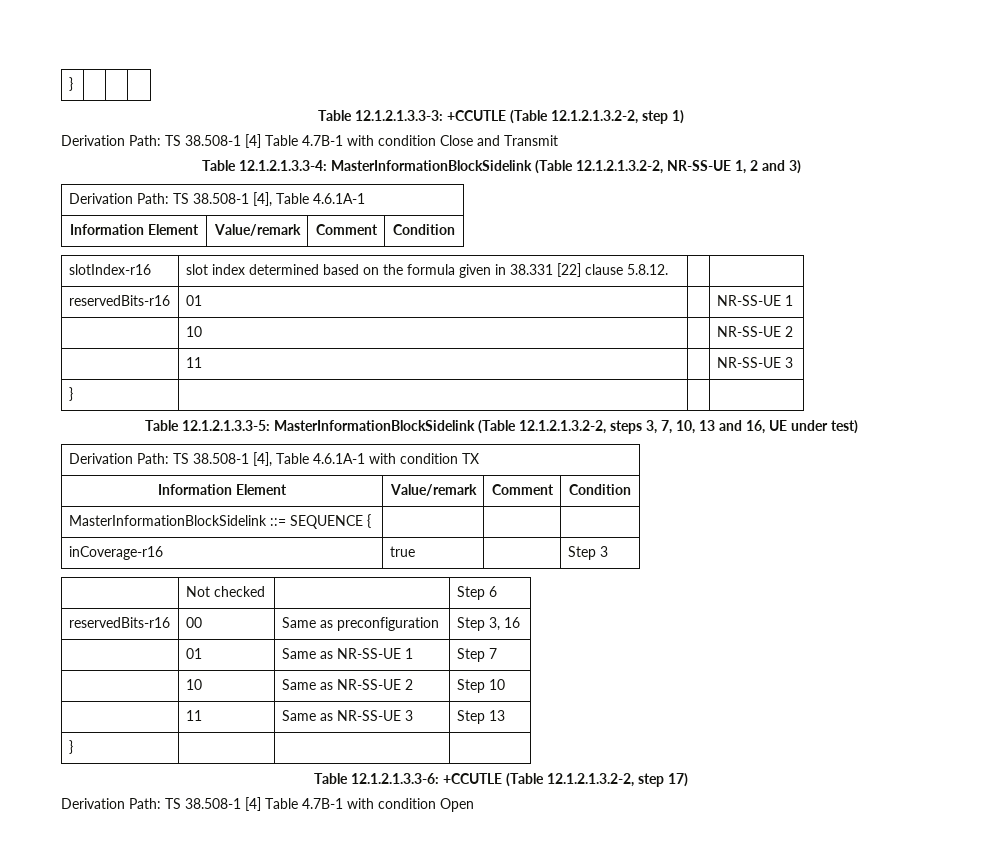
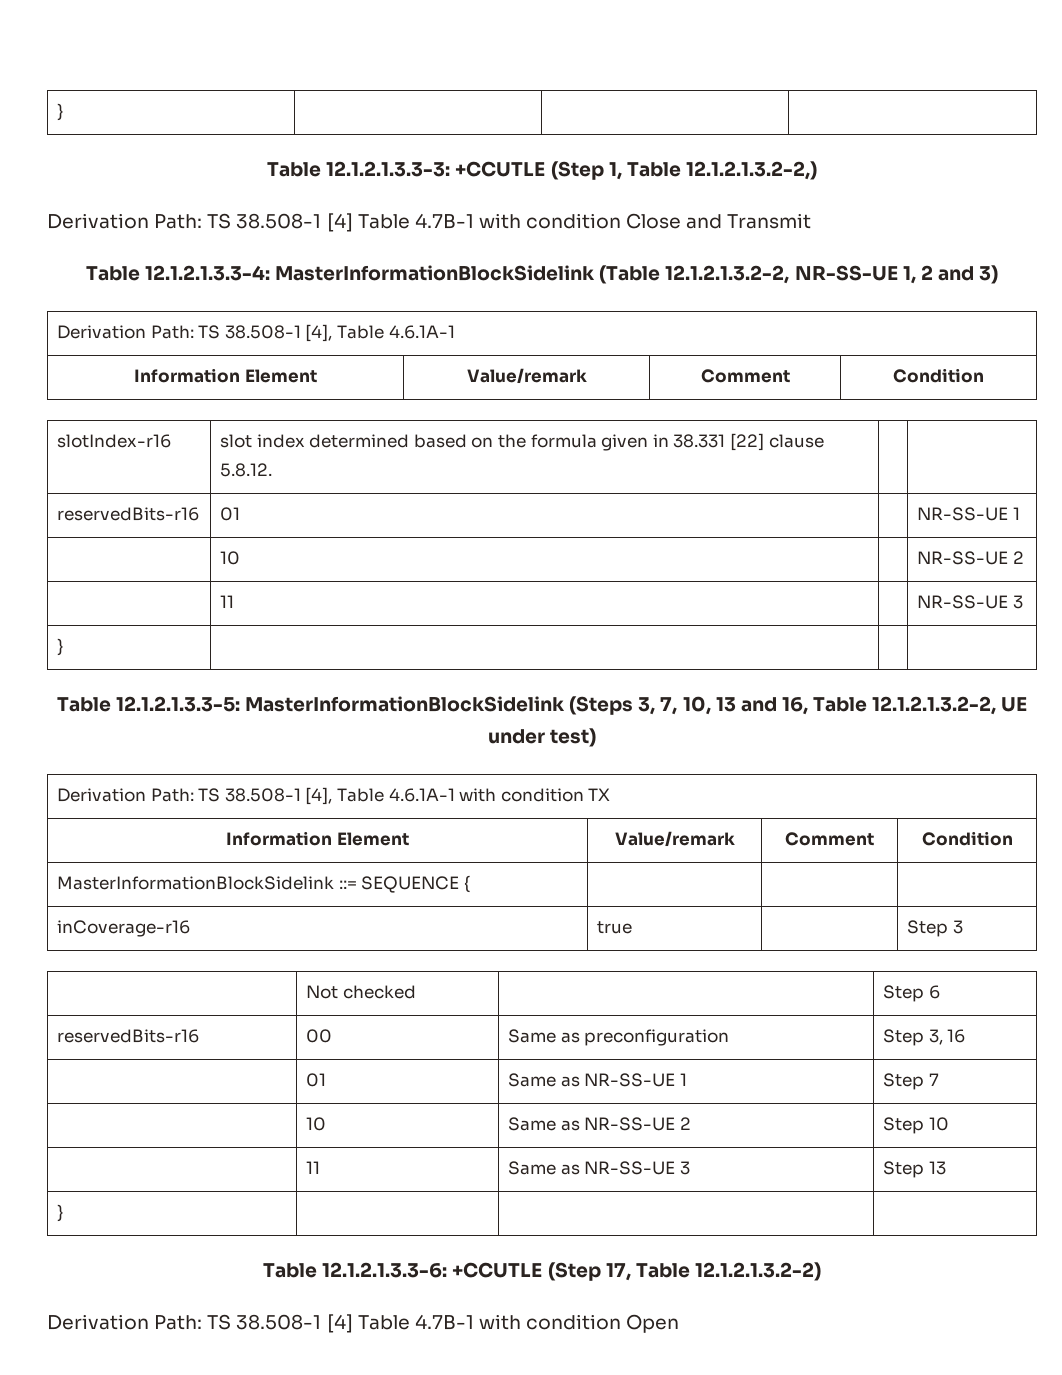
[510,110,684,124] (Table 12.1.2.1.3.2-2, step 1) -> [550,161,817,180] (Step 1, Table 12.1.2.1.3.2-2,)
[477,420,642,434] (Table 12.1.2.1.3.2-2, steps -> [569,696,634,715] (Steps
(765, 427) none -> [813,696,997,715] Table 12.1.2.1.3.2-2,
[506,773,688,787] (Table 12.1.2.1.3.2-2, step 17) -> [547,1262,821,1281] (Step 17, Table 12.1.2.1.3.2-2)

